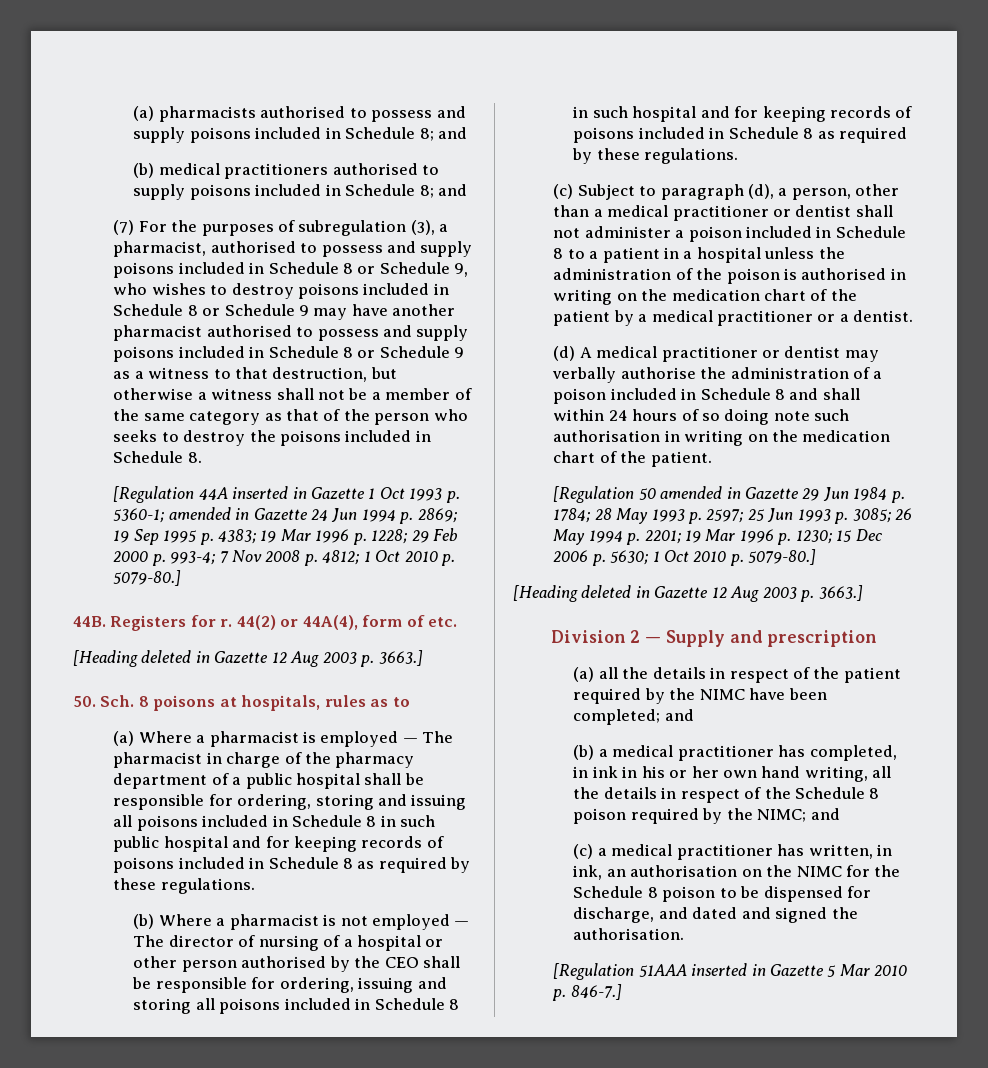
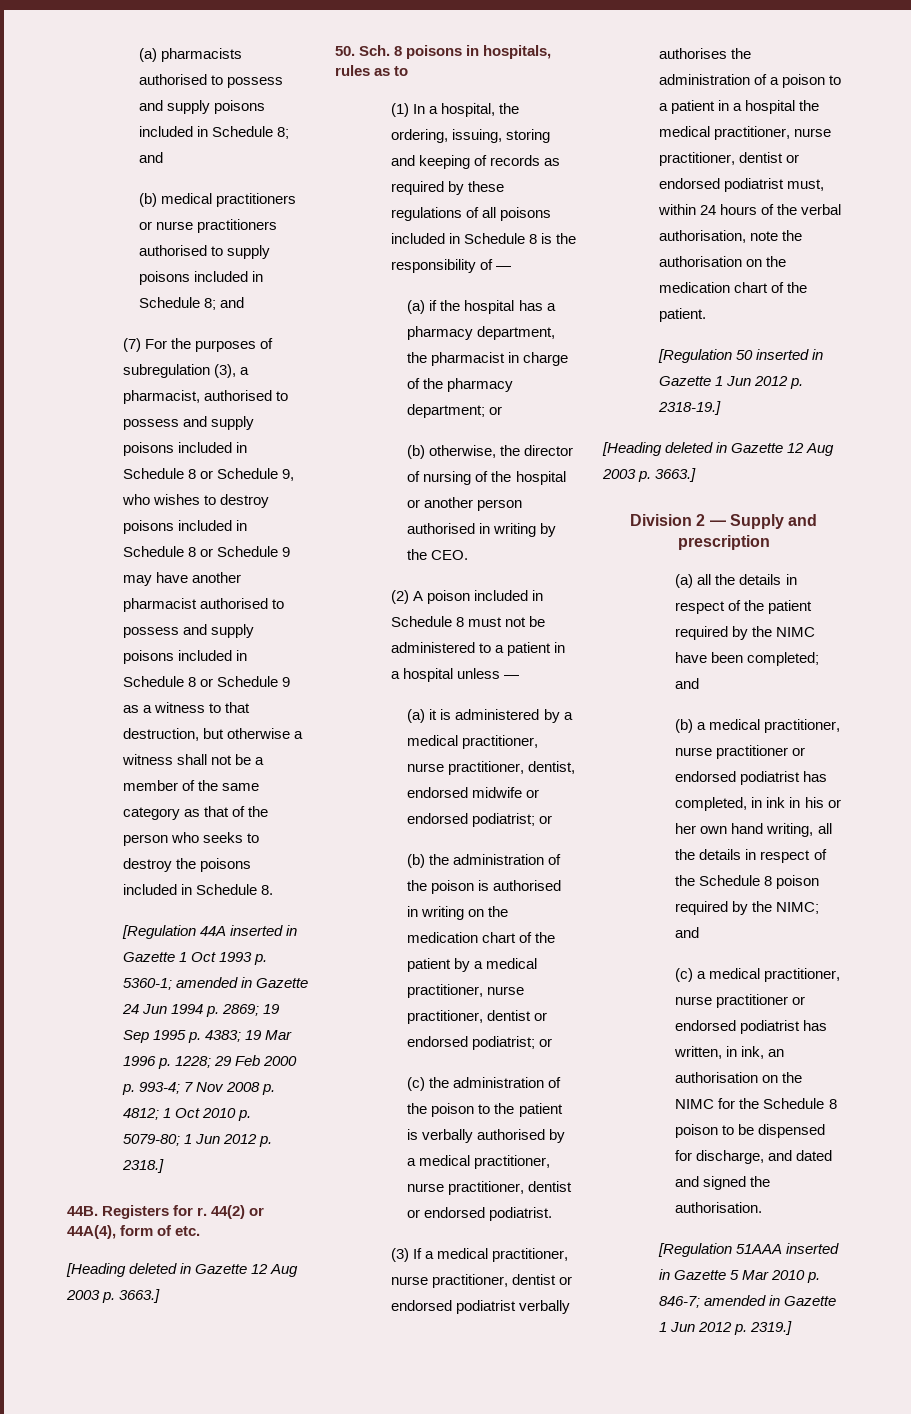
(329, 171) none -> [139,219,278,233] or nurse practitioners
[113,570,182,586] 5079-80.] -> [122,1134,272,1147] [121,1159,164,1173] 5079-80; 1 Jun 2012 p. 2318.]
[219,697,237,707] at -> [466,45,480,56] in
[113,731,454,747] (a) Where a pharmacist is employed — The -> [390,103,519,117] [390,129,550,143] [390,155,560,169] [390,181,504,195] [390,207,551,221] [390,233,576,244] [390,259,511,273] [407,300,556,314] [407,326,556,340] [407,352,428,363] (1) In a hospital, the ordering, issuing, storing and keeping of records as required by these regulations of all poisons included in Schedule 8 is the responsibility of — // (a) if the hospital has a pharmacy department, the
[113,773,424,789] [113,794,467,810] [113,815,436,831] [113,836,444,852] [113,857,471,873] [113,878,255,894] [133,914,470,930] [133,935,165,947] department of a public hospital shall be responsible for ordering, storing and issuing all poisons included in Schedule 8 in such public hospital and for keeping records of poisons included in Schedule 8 as required by these regulations. // (b) Where a pharmacist is not employed — The -> [407,404,503,418] [407,445,521,459] department; or // (b) otherwise, the
[343,939,353,947] a -> [491,471,512,482] the
[133,956,178,968] other -> [424,497,474,508] another
[329,956,461,972] [132,977,447,993] [133,998,460,1014] [573,106,913,122] [573,127,908,143] [572,148,739,164] [553,184,900,200] [553,205,893,221] [553,226,906,242] [553,248,564,259] by the CEO shall be responsible for ordering, issuing and storing all poisons included in Schedule 8 in such hospital and for keeping records of poisons included in Schedule 8 as required by these regulations. // (c) Subject to paragraph (d), a person, other than a medical practitioner or dentist shall not administer a poison included in Schedule 8 -> [479,523,557,537] [407,549,469,560] [390,590,543,604] [390,616,545,627] [390,642,475,653] in writing by the CEO. // (2) A poison included in Schedule 8 must not be administered
(815, 253) none -> [503,675,519,679] [407,709,573,723] [407,735,539,749] [407,761,576,775] [407,787,540,798] [407,813,553,827] [407,854,426,868] — // (a) it is administered by a medical practitioner, nurse practitioner, dentist, endorsed midwife or endorsed podiatrist; or // (b)
[717,310,914,326] [553,346,879,362] [552,367,696,383] practitioner or a dentist. // (d) A medical practitioner or dentist may verbally authorise -> [407,984,525,998] [407,1010,548,1024] [407,1036,553,1050] [407,1077,562,1091] [407,1103,563,1117] [407,1129,566,1143] [407,1155,551,1169] [407,1181,573,1195] [407,1207,553,1221] [390,1248,568,1262] [390,1274,572,1288] [390,1300,570,1314] [658,48,727,59] practitioner, nurse practitioner, dentist or endorsed podiatrist; or // (c) the administration of the poison to the patient is verbally authorised by a medical practitioner, nurse practitioner, dentist or endorsed podiatrist. // (3) If a medical practitioner, nurse practitioner, dentist or endorsed podiatrist verbally authorises
[610,388,860,400] [553,409,850,425] [553,430,744,446] included in Schedule 8 and shall within 24 hours of so doing note such authorisation in writing -> [828,75,841,85] [658,100,819,114] [658,126,831,140] [658,152,799,166] [658,178,824,192] [657,204,841,215] [658,230,802,243] [658,256,742,267] to a patient in a hospital the medical practitioner, nurse practitioner, dentist or endorsed podiatrist must, within 24 hours of the verbal authorisation, note the authorisation
[660,486,905,503] [553,508,913,524] [553,529,882,545] [553,549,817,566] amended in Gazette 29 Jun 1984 p. 1784; 28 May 1993 p. 2597; 25 Jun 1993 p. 3085; 26 May 1994 p. 2201; 19 Mar 1996 p. 1230; 15 Dec 2006 p. 5630; 1 Oct 2010 p. 5079-80.] -> [755,349,823,360] [658,376,803,389] [657,401,721,415] inserted in Gazette 1 Jun 2012 p. 2318-19.]
[677,745,774,761] practitioner -> [764,719,841,733] [675,745,806,759] [675,771,801,785] practitioner, nurse practitioner or endorsed podiatrist
[676,844,773,860] practitioner -> [764,968,841,982] [675,994,806,1008] [675,1020,801,1034] practitioner, nurse practitioner or endorsed podiatrist
[570,984,622,1000] 846-7.] -> [658,1295,836,1308] [658,1321,792,1335] 846-7; amended in Gazette 1 Jun 2012 p. 2319.]

